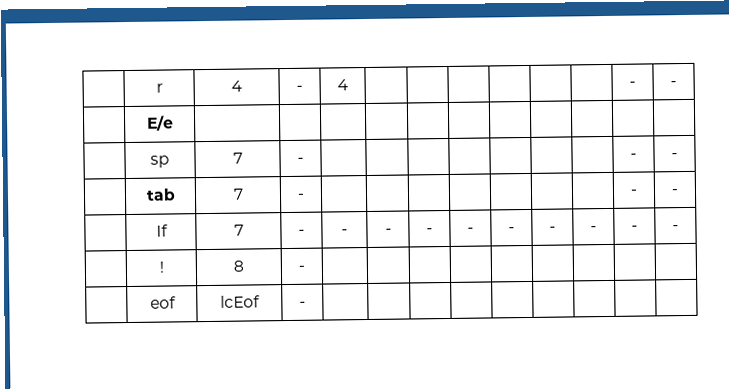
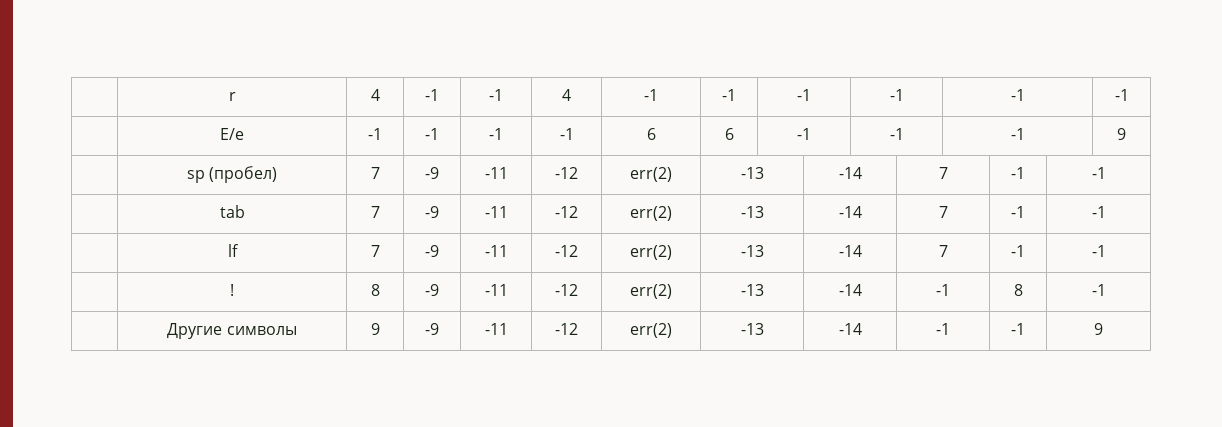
[296,85,303,91] [337,79,349,91] [629,81,636,87] [670,81,677,87] [145,115,174,131] - | 4 | | | | | | | - | - // | E/e | | | | | | | | | | | -> [425,89,439,101] [489,89,503,101] [562,89,571,101] [644,89,658,101] [722,89,736,101] [797,89,811,101] [889,89,904,101] [1010,89,1025,101] [1114,89,1129,101] [220,128,245,140] [368,128,382,140] [425,128,439,140] [489,128,503,140] [559,128,574,140] [646,128,656,140] [724,128,734,140] [797,128,811,140] [889,128,904,140] [1010,128,1025,140] [1117,128,1126,140] -1 | -1 | 4 | -1 | -1 | -1 | -1 | -1 | -1 // | E/e | -1 | -1 | -1 | -1 | 6 | 6 | -1 | -1 | -1 | 9
[232,152,243,164] [297,157,304,163] [630,153,637,159] [671,153,678,159] [145,188,176,201] [232,188,244,200] [297,193,305,199] [630,189,638,195] [671,189,679,195] [155,224,168,237] [233,224,244,236] [298,229,305,235] [341,229,348,235] [384,228,392,234] [426,228,433,234] [467,227,474,233] [508,227,515,233] [549,226,556,232] [590,226,597,232] [631,225,638,231] [672,225,679,231] [158,261,164,273] [232,260,244,272] [298,265,305,271] [149,296,176,309] [220,295,260,308] [299,301,306,307] | 7 | - | | | | | | | | - | - // | tab | 7 | - | | | | | | | | - | - // | If | 7 | - | - | - | - | - | - | - | - | - | - // | ! | 8 | - | | | | | | | | | // | eof | lcEof | - | | | | | | | | | -> [209,166,278,183] [370,167,380,179] [425,167,439,179] [484,167,508,179] [555,167,578,179] [630,167,672,182] [740,167,764,179] [838,167,862,179] [938,167,948,179] [1011,167,1025,179] [1091,167,1106,179] [219,205,245,218] [370,206,380,218] [425,206,439,218] [484,206,508,218] [555,206,578,218] [630,206,672,221] [740,206,764,218] [838,206,862,218] [938,206,948,218] [1011,206,1025,218] [1091,206,1106,218] [227,244,239,257] [370,245,380,257] [425,245,439,257] [484,245,508,257] [555,245,578,257] [630,245,672,260] [740,245,764,257] [838,245,862,257] [938,245,948,257] [1011,245,1025,257] [1091,245,1106,257] [230,284,235,296] [370,284,380,296] [425,284,439,296] [484,284,508,296] [555,284,578,296] [630,284,672,299] [740,284,764,296] [838,284,862,296] [936,284,950,296] [1013,284,1023,296] [1091,284,1106,296] [167,323,297,339] [370,323,380,335] [425,323,439,335] [484,323,508,335] [555,323,578,335] [630,323,672,338] [740,323,764,335] [838,323,862,335] [936,323,950,335] [1011,323,1025,335] [1094,323,1103,335] (пробел) | 7 | -9 | -11 | -12 | err(2) | -13 | -14 | 7 | -1 | -1 // | tab | 7 | -9 | -11 | -12 | err(2) | -13 | -14 | 7 | -1 | -1 // | lf | 7 | -9 | -11 | -12 | err(2) | -13 | -14 | 7 | -1 | -1 // | ! | 8 | -9 | -11 | -12 | err(2) | -13 | -14 | -1 | 8 | -1 // | Другие символы | 9 | -9 | -11 | -12 | err(2) | -13 | -14 | -1 | -1 | 9

